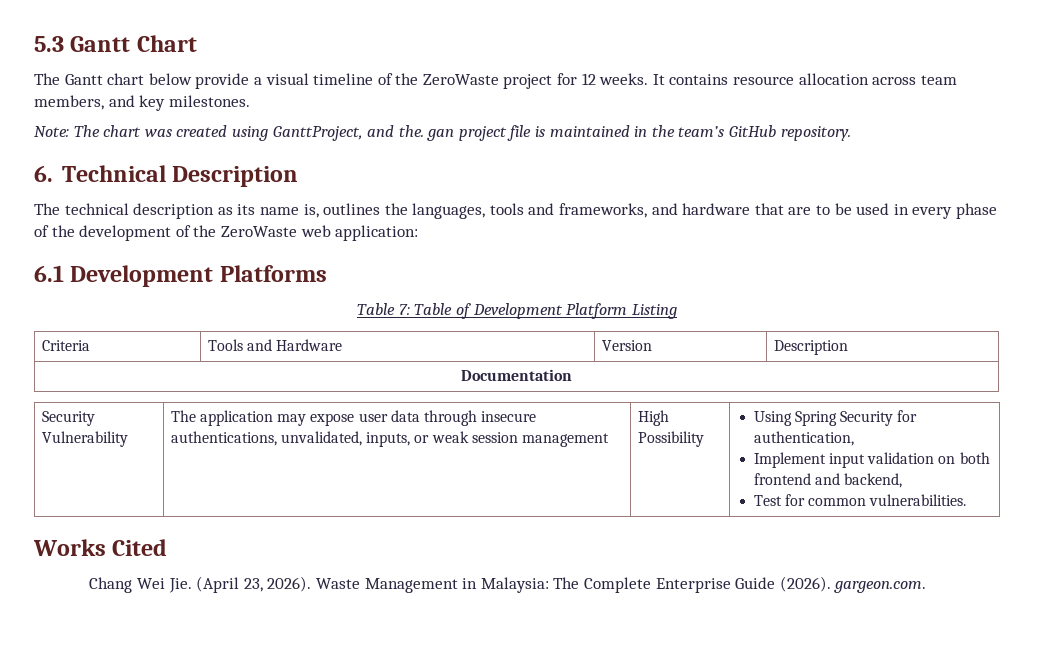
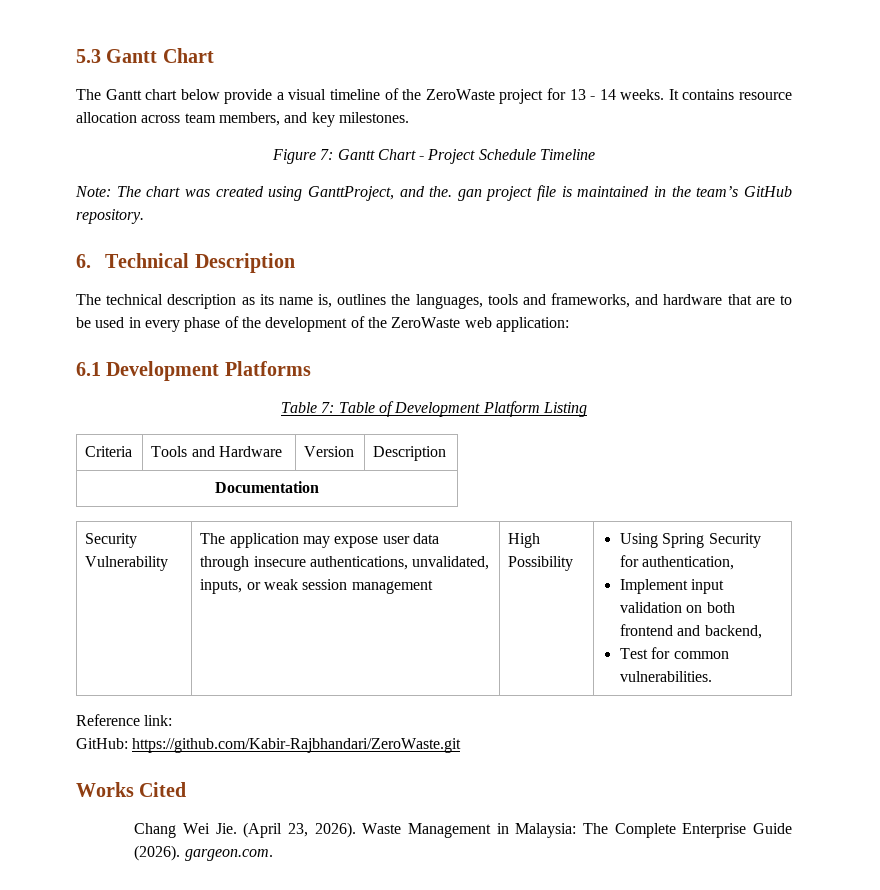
[581,73,596,85] 12 -> [569,89,616,100] 13 - 14
(250, 101) none -> [271,149,596,164] // Figure 7: Gantt Chart - Project Schedule Timeline
(967, 500) none -> [76,714,173,726] [76,738,462,753] // Reference link: // GitHub: https://github.com/Kabir-Rajbhandari/ZeroWaste.git

